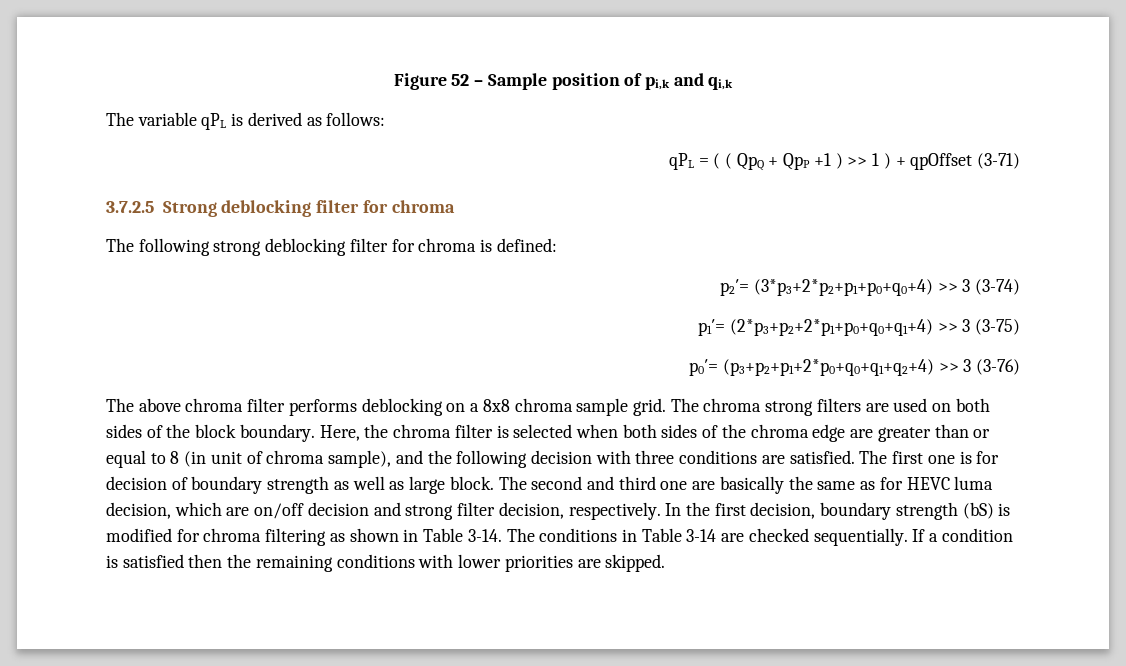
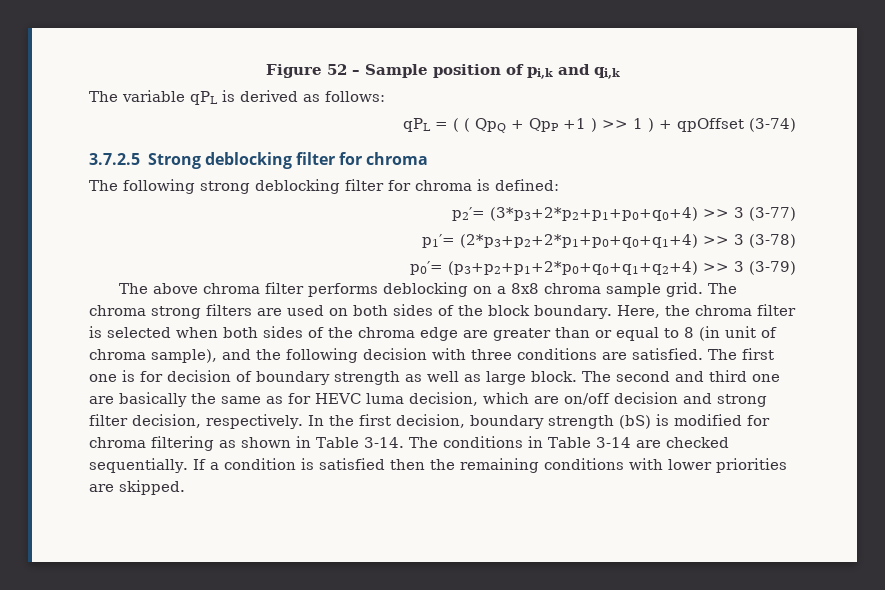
[977,153,1021,169] (3-71) -> [749,118,796,132] (3-74)
[975,279,1021,295] (3-74) -> [749,207,796,221] (3-77)
[975,319,1021,335] (3-75) -> [749,234,796,248] (3-78)
[976,359,1021,375] (3-76) -> [749,261,796,275] (3-79)

